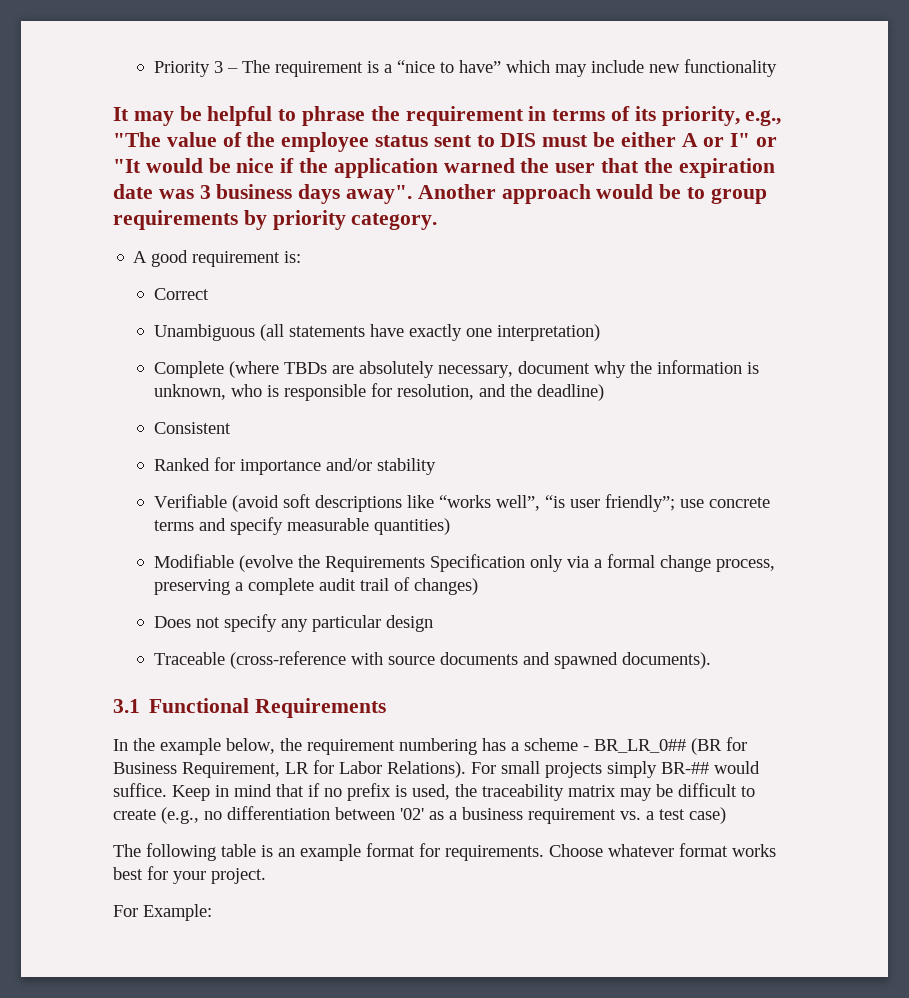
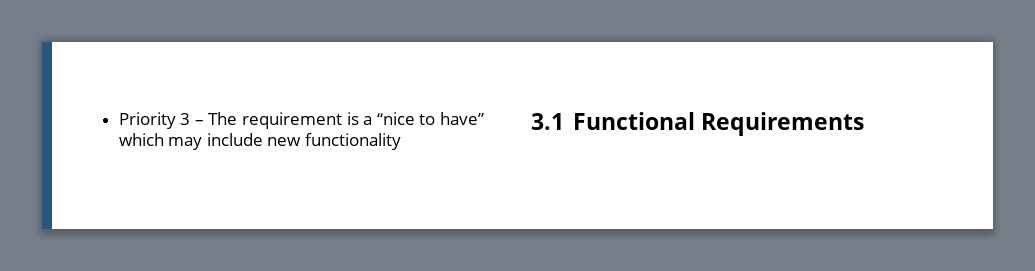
[113,106,782,126] [113,132,778,152] [113,158,775,178] [113,184,767,204] [113,210,438,230] [133,250,302,267] [153,288,209,300] [153,324,600,341] [153,360,759,378] [153,383,604,401] [153,422,231,434] [153,457,436,475] [153,494,770,512] [153,517,450,535] [153,554,775,572] [153,577,478,595] [153,614,433,632] [153,651,711,669] [113,698,387,718] [113,737,747,755] [113,760,760,778] [113,783,755,801] [113,806,726,824] [113,843,776,861] [113,866,266,884] [113,904,212,921] It may be helpful to phrase the requirement in terms of its priority, e.g., "The value of the employee status sent to DIS must be either A or I" or "It would be nice if the application warned the user that the expiration date was 3 business days away". Another approach would be to group requirements by priority category. // A good requirement is: // Correct // Unambiguous (all statements have exactly one interpretation) // Complete (where TBDs are absolutely necessary, document why the information is unknown, who is responsible for resolution, and the deadline) // Consistent // Ranked for importance and/or stability // Verifiable (avoid soft descriptions like “works well”, “is user friendly”; use concrete terms and specify measurable quantities) // Modifiable (evolve the Requirements Specification only via a formal change process, preserving a complete audit trail of changes) // Does not specify any particular design // Traceable (cross-reference with source documents and spawned documents). // 3.1 Functional Requirements // In the example below, the requirement numbering has a scheme - BR_LR_0## (BR for Business Requirement, LR for Labor Relations). For small projects simply BR-## would suffice. Keep in mind that if no prefix is used, the traceability matrix may be difficult to create (e.g., no differentiation between '02' as a business requirement vs. a test case) // The following table is an example format for requirements. Choose whatever format works best for your project. // For Example: -> [531,112,864,136] 3.1 Functional Requirements

